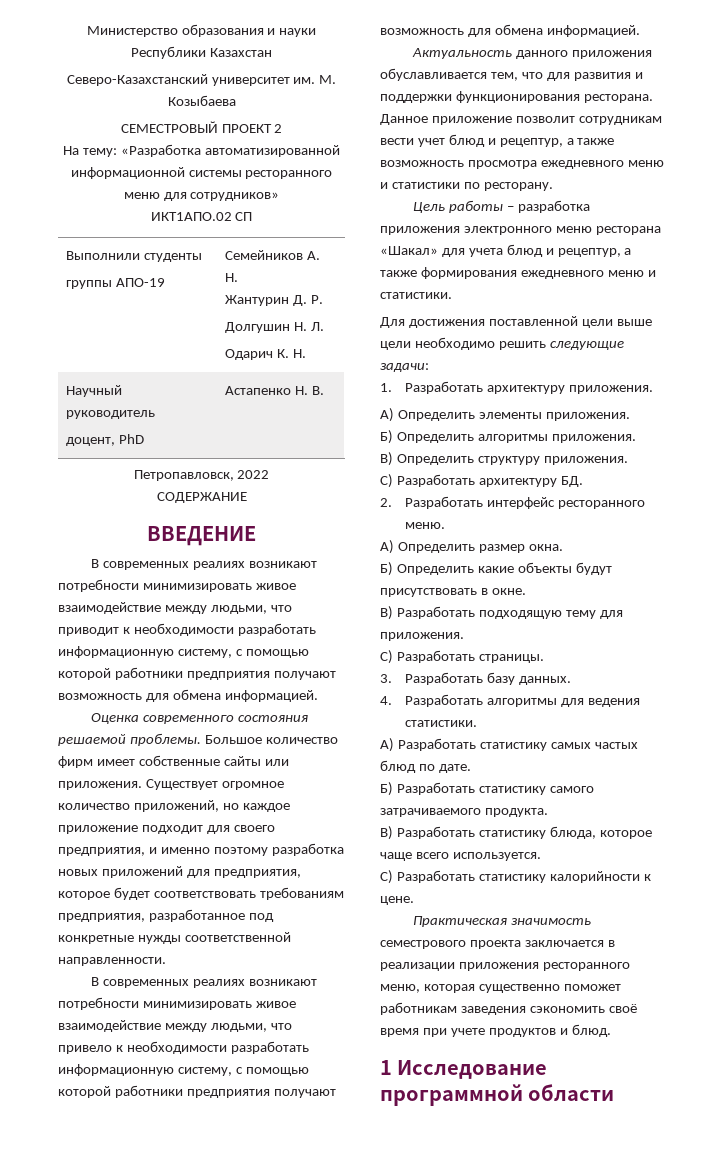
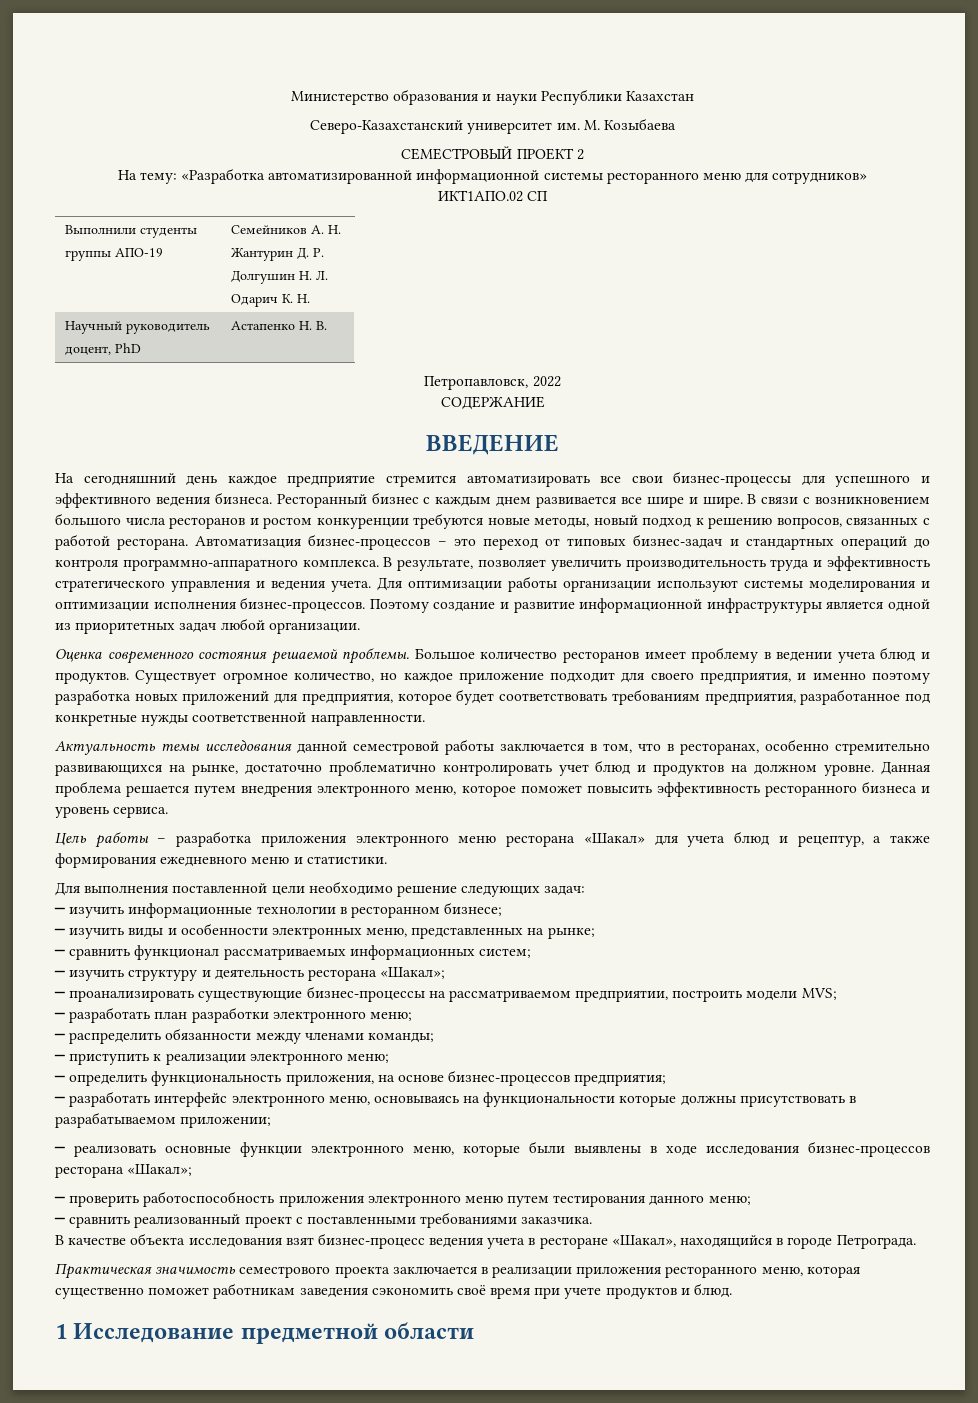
[91,559,317,570] [58,579,296,592] [58,602,292,614] [58,623,316,636] [58,646,309,658] [58,667,336,680] [58,689,318,702] В современных реалиях возникают потребности минимизировать живое взаимодействие между людьми, что приводит к необходимости разработать информационную систему, с помощью которой работники предприятия получают возможность для обмена информацией. -> [55,471,931,487] [55,492,930,508] [55,513,930,529] [55,534,931,550] [55,556,930,571] [55,576,930,592] [55,597,931,613] [55,618,360,634] На сегодняшний день каждое предприятие стремится автоматизировать все свои бизнес-процессы для успешного и эффективного ведения бизнеса. Ресторанный бизнес с каждым днем развивается все шире и шире. В связи с возникновением большого числа ресторанов и ростом конкуренции требуются новые методы, новый подход к решению вопросов, связанных с работой ресторана. Автоматизация бизнес-процессов – это переход от типовых бизнес-задач и стандартных операций до контроля программно-аппаратного комплекса. В результате, позволяет увеличить производительность труда и эффективность стратегического управления и ведения учета. Для оптимизации работы организации используют системы моделирования и оптимизации исполнения бизнес-процессов. Поэтому создание и развитие информационной инфраструктуры является одной из приоритетных задач любой организации.
[58,755,289,768] [58,779,284,790] [58,800,219,812] фирм имеет собственные сайты или приложения. Существует огромное количество приложений, -> [562,647,930,663] [55,670,374,684] ресторанов имеет проблему в ведении учета блюд и продуктов. Существует огромное количество,
[91,977,317,988] [58,997,296,1010] [58,1020,292,1032] [58,1041,309,1054] [58,1064,309,1076] [58,1085,336,1098] [380,24,640,37] [412,48,652,59] [380,68,643,81] [380,91,653,103] [380,114,662,125] [380,134,615,147] [380,160,664,169] [380,182,553,191] В современных реалиях возникают потребности минимизировать живое взаимодействие между людьми, что привело к необходимости разработать информационную систему, с помощью которой работники предприятия получают возможность для обмена информацией. // Актуальность данного приложения обуславливается тем, что для развития и поддержки функционирования ресторана. Данное приложение позволит сотрудникам вести учет блюд и рецептур, а также возможность просмотра ежедневного меню и статистики по ресторану. -> [55,739,930,755] [55,760,930,776] [55,781,931,797] [55,806,169,818] Актуальность темы исследования данной семестровой работы заключается в том, что в ресторанах, особенно стремительно развивающихся на рынке, достаточно проблематично контролировать учет блюд и продуктов на должном уровне. Данная проблема решается путем внедрения электронного меню, которое поможет повысить эффективность ресторанного бизнеса и уровень сервиса.
[408,319,485,328] достижения -> [84,886,169,893] выполнения
[616,319,652,326] [380,337,624,350] [380,363,429,372] [380,381,653,394] [380,408,630,422] [380,430,636,444] [380,452,628,466] [380,474,583,488] [380,496,645,509] [405,522,446,529] [380,540,563,554] [380,562,612,576] [380,588,526,597] [380,606,623,620] [380,632,464,641] [380,650,544,664] [380,672,571,685] [380,694,640,707] [405,720,478,727] [380,738,638,752] [380,760,471,773] [380,782,594,796] [380,808,548,817] [380,826,652,840] [380,852,541,861] [380,870,651,884] [380,896,414,905] выше цели необходимо решить следующие задачи: // 1. Разработать архитектуру приложения. // А) Определить элементы приложения. // Б) Определить алгоритмы приложения. // В) Определить структуру приложения. // С) Разработать архитектуру БД. // 2. Разработать интерфейс ресторанного меню. // А) Определить размер окна. // Б) Определить какие объекты будут присутствовать в окне. // В) Разработать подходящую тему для приложения. // С) Разработать страницы. // 3. Разработать базу данных. // 4. Разработать алгоритмы для ведения статистики. // А) Разработать статистику самых частых блюд по дате. // Б) Разработать статистику самого затрачиваемого продукта. // В) Разработать статистику блюда, которое чаще всего используется. // С) Разработать статистику калорийности к цене. -> [308,881,586,897] [54,902,503,918] [54,923,595,939] [54,945,531,960] [54,967,446,981] [54,986,837,1002] [54,1007,412,1023] [54,1028,434,1044] [54,1053,389,1065] [54,1070,667,1086] [54,1091,857,1107] [55,1112,272,1128] [54,1141,930,1157] [55,1164,193,1178] [54,1191,751,1207] [54,1212,593,1228] [55,1233,916,1249] необходимо решение следующих задач: // ─ изучить информационные технологии в ресторанном бизнесе; // ─ изучить виды и особенности электронных меню, представленных на рынке; // ─ сравнить функционал рассматриваемых информационных систем; // ─ изучить структуру и деятельность ресторана «Шакал»; // ─ проанализировать существующие бизнес-процессы на рассматриваемом предприятии, построить модели MVS; // ─ разработать план разработки электронного меню; // ─ распределить обязанности между членами команды; // ─ приступить к реализации электронного меню; // ─ определить функциональность приложения, на основе бизнес-процессов предприятия; // ─ разработать интерфейс электронного меню, основываясь на функциональности которые должны присутствовать в разрабатываемом приложении; // ─ реализовать основные функции электронного меню, которые были выявлены в ходе исследования бизнес-процессов ресторана «Шакал»; // ─ проверить работоспособность приложения электронного меню путем тестирования данного меню; // ─ сравнить реализованный проект с поставленными требованиями заказчика. // В качестве объекта исследования взят бизнес-процесс ведения учета в ресторане «Шакал», находящийся в городе Петрограда.
[380,1084,523,1106] программной -> [240,1323,378,1344] предметной

